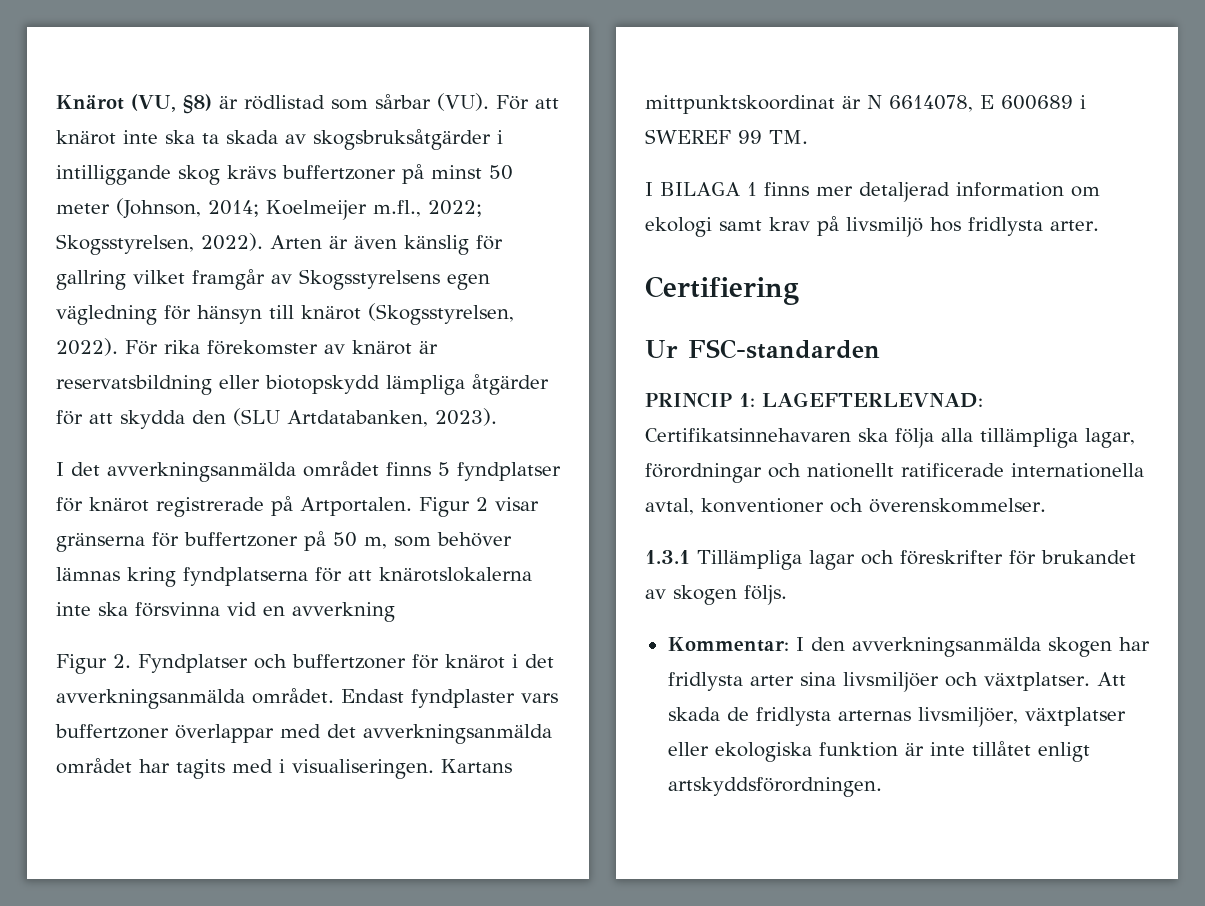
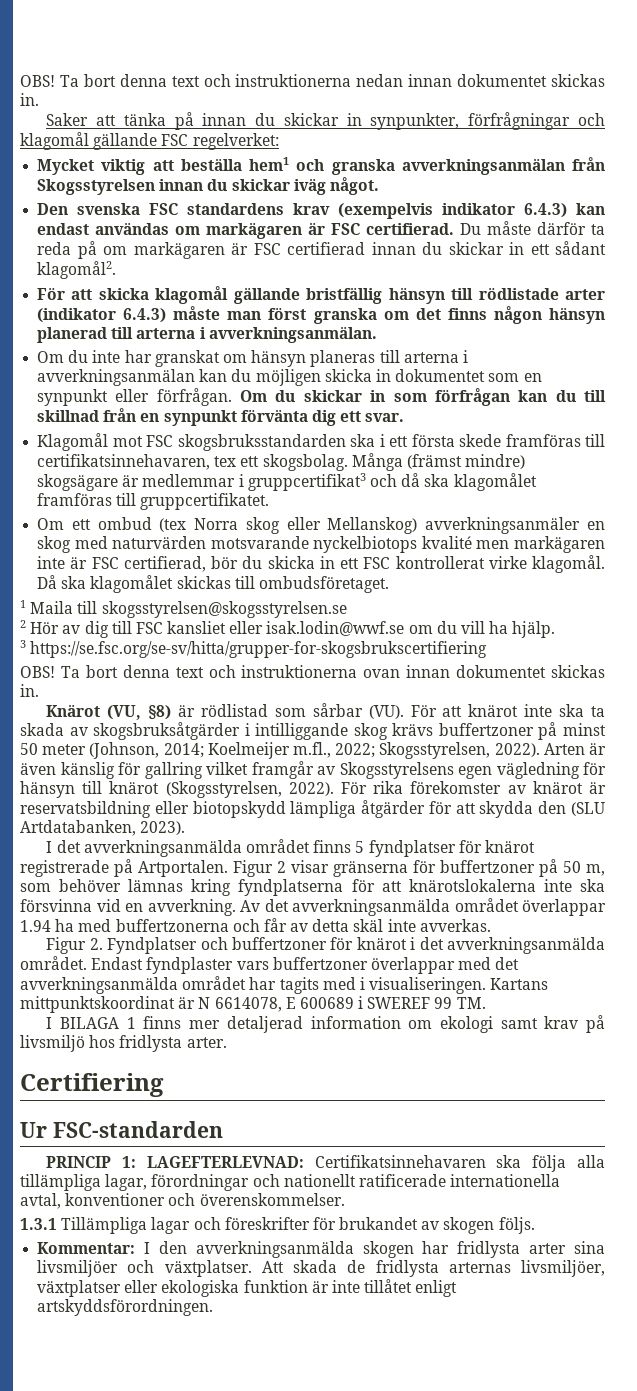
(56, 102) none -> [20,74,605,87] [20,93,39,106] [46,112,605,130] [20,132,279,150] [37,157,605,175] [37,177,379,195] [37,203,605,219] [37,221,605,239] [37,241,606,259] [37,261,117,279] [37,286,606,304] [37,306,606,324] [37,326,377,343] [37,350,468,367] [37,369,542,386] [37,388,606,406] [37,408,405,426] [37,433,606,451] [37,453,526,471] [37,473,537,491] [37,493,270,510] [37,517,606,534] [37,536,605,553] [37,555,605,573] [37,575,389,593] [20,600,347,618] [20,620,556,638] [20,640,488,658] [20,665,605,678] [20,684,39,697] OBS! Ta bort denna text och instruktionerna nedan innan dokumentet skickas in. // Saker att tänka på innan du skickar in synpunkter, förfrågningar och klagomål gällande FSC regelverket: // Mycket viktig att beställa hem1 och granska avverkningsanmälan från Skogsstyrelsen innan du skickar iväg något. // Den svenska FSC standardens krav (exempelvis indikator 6.4.3) kan endast användas om markägaren är FSC certifierad. Du måste därför ta reda på om markägaren är FSC certifierad innan du skickar in ett sådant klagomål2. // För att skicka klagomål gällande bristfällig hänsyn till rödlistade arter (indikator 6.4.3) måste man först granska om det finns någon hänsyn planerad till arterna i avverkningsanmälan. // Om du inte har granskat om hänsyn planeras till arterna i avverkningsanmälan kan du möjligen skicka in dokumentet som en synpunkt eller förfrågan. Om du skickar in som förfrågan kan du till skillnad från en synpunkt förvänta dig ett svar. // Klagomål mot FSC skogsbruksstandarden ska i ett första skede framföras till certifikatsinnehavaren, tex ett skogsbolag. Många (främst mindre) skogsägare är medlemmar i gruppcertifikat3 och då ska klagomålet framföras till gruppcertifikatet. // Om ett ombud (tex Norra skog eller Mellanskog) avverkningsanmäler en skog med naturvärden motsvarande nyckelbiotops kvalité men markägaren inte är FSC certifierad, bör du skicka in ett FSC kontrollerat virke klagomål. Då ska klagomålet skickas till ombudsföretaget. // 1 Maila till skogsstyrelsen@skogsstyrelsen.se // 2 Hör av dig till FSC kansliet eller isak.lodin@wwf.se om du vill ha hjälp. // 3 https://se.fsc.org/se-sv/hitta/grupper-for-skogsbrukscertifiering // OBS! Ta bort denna text och instruktionerna ovan innan dokumentet skickas in. //
[292,602,395,622] avverkning -> [147,898,606,916] [20,918,491,932] avverkning. Av det avverkningsanmälda området överlappar 1.94 ha med buffertzonerna och får av detta skäl inte avverkas.

